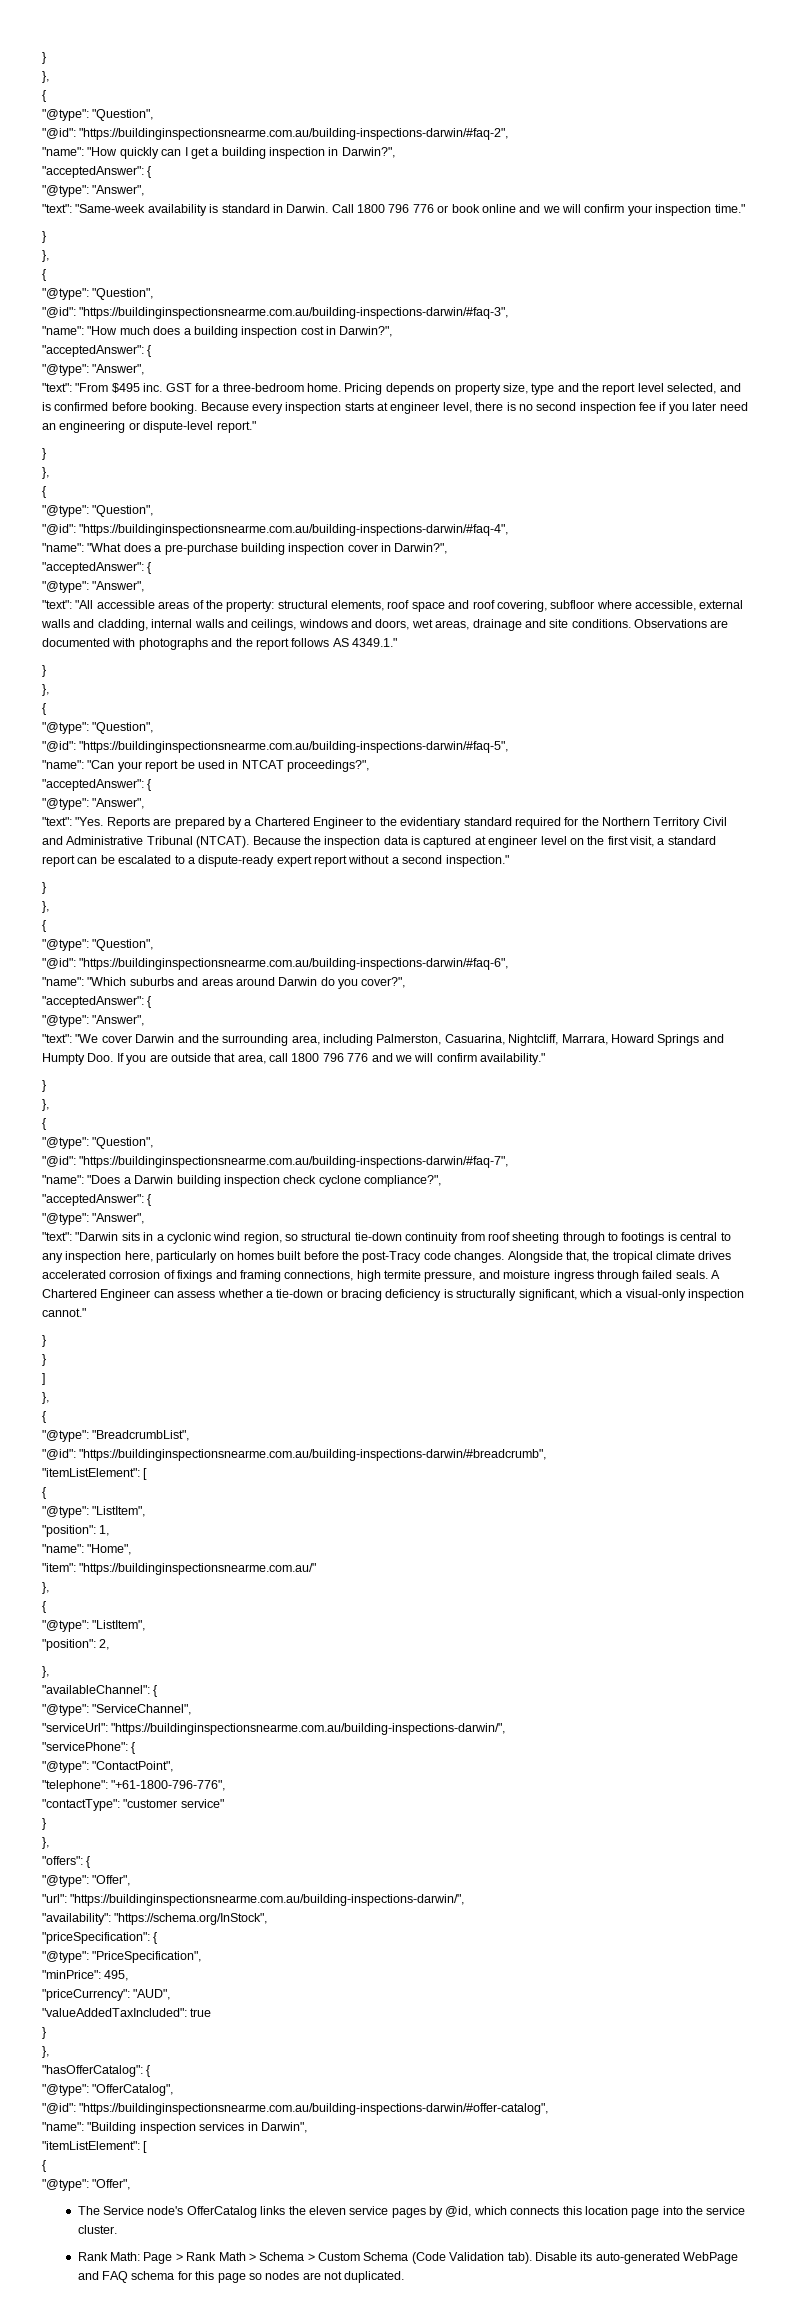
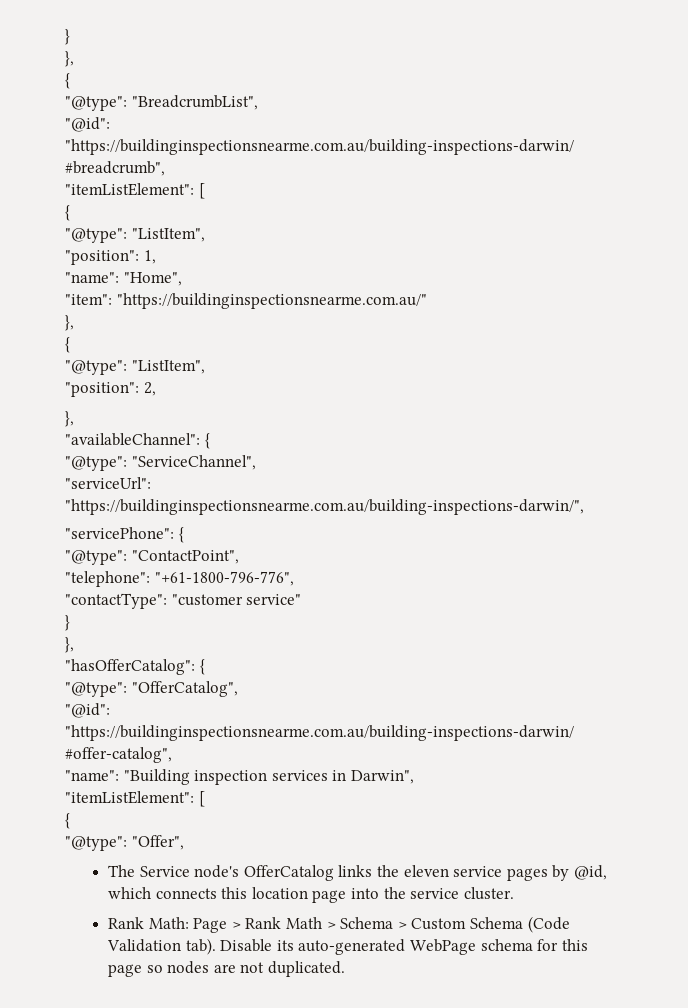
[42,52,46,64] [42,71,49,83] [42,90,46,102] [42,109,154,121] [42,128,509,140] [42,147,395,159] [42,166,152,178] [42,185,145,197] [42,204,745,216] [42,231,46,243] [42,250,49,262] [42,269,46,281] [42,288,154,300] [42,307,509,319] [42,326,393,338] [42,345,152,357] [42,364,145,376] [42,383,741,395] [42,402,748,414] [42,421,256,433] [42,448,46,460] [42,467,49,479] [42,486,46,498] [42,505,154,517] [42,524,509,536] [42,543,448,555] [42,562,152,574] [42,581,145,593] [42,600,744,612] [41,619,729,631] [42,638,397,650] [42,665,46,677] [42,684,49,696] [42,703,46,715] [42,722,154,734] [42,741,509,753] [42,760,369,772] [42,779,152,791] [42,798,145,810] [42,817,727,829] [42,836,716,848] [42,855,509,867] [42,882,46,894] [42,901,49,913] [42,920,46,932] [42,939,154,951] [42,958,509,970] [42,977,406,989] [42,996,152,1008] [42,1015,145,1027] [42,1034,724,1046] [42,1053,545,1065] [42,1080,46,1092] [42,1099,49,1111] [42,1118,46,1130] [42,1137,154,1149] [42,1156,509,1168] [42,1175,441,1187] [42,1194,152,1206] [42,1213,145,1225] [42,1232,731,1244] [42,1251,732,1263] [42,1270,720,1282] [42,1289,744,1301] [42,1308,86,1317] [42,1335,46,1347] [42,1354,46,1366] [42,1373,45,1385] [42,1392,49,1404] [42,1411,46,1423] } // }, // { // "@type": "Question", // "@id": "https://buildinginspectionsnearme.com.au/building-inspections-darwin/#faq-2", // "name": "How quickly can I get a building inspection in Darwin?", // "acceptedAnswer": { // "@type": "Answer", // "text": "Same-week availability is standard in Darwin. Call 1800 796 776 or book online and we will confirm your inspection time." // } // }, // { // "@type": "Question", // "@id": "https://buildinginspectionsnearme.com.au/building-inspections-darwin/#faq-3", // "name": "How much does a building inspection cost in Darwin?", // "acceptedAnswer": { // "@type": "Answer", // "text": "From $495 inc. GST for a three-bedroom home. Pricing depends on property size, type and the report level selected, and is confirmed before booking. Because every inspection starts at engineer level, there is no second inspection fee if you later need an engineering or dispute-level report." // } // }, // { // "@type": "Question", // "@id": "https://buildinginspectionsnearme.com.au/building-inspections-darwin/#faq-4", // "name": "What does a pre-purchase building inspection cover in Darwin?", // "acceptedAnswer": { // "@type": "Answer", // "text": "All accessible areas of the property: structural elements, roof space and roof covering, subfloor where accessible, external walls and cladding, internal walls and ceilings, windows and doors, wet areas, drainage and site conditions. Observations are documented with photographs and the report follows AS 4349.1." // } // }, // { // "@type": "Question", // "@id": "https://buildinginspectionsnearme.com.au/building-inspections-darwin/#faq-5", // "name": "Can your report be used in NTCAT proceedings?", // "acceptedAnswer": { // "@type": "Answer", // "text": "Yes. Reports are prepared by a Chartered Engineer to the evidentiary standard required for the Northern Territory Civil and Administrative Tribunal (NTCAT). Because the inspection data is captured at engineer level on the first visit, a standard report can be escalated to a dispute-ready expert report without a second inspection." // } // }, // { // "@type": "Question", // "@id": "https://buildinginspectionsnearme.com.au/building-inspections-darwin/#faq-6", // "name": "Which suburbs and areas around Darwin do you cover?", // "acceptedAnswer": { // "@type": "Answer", // "text": "We cover Darwin and the surrounding area, including Palmerston, Casuarina, Nightcliff, Marrara, Howard Springs and Humpty Doo. If you are outside that area, call 1800 796 776 and we will confirm availability." // } // }, // { // "@type": "Question", // "@id": "https://buildinginspectionsnearme.com.au/building-inspections-darwin/#faq-7", // "name": "Does a Darwin building inspection check cyclone compliance?", // "acceptedAnswer": { // "@type": "Answer", // "text": "Darwin sits in a cyclonic wind region, so structural tie-down continuity from roof sheeting through to footings is central to any inspection here, particularly on homes built before the post-Tracy code changes. Alongside that, the tropical climate drives accelerated corrosion of fixings and framing connections, high termite pressure, and moisture ingress through failed seals. A Chartered Engineer can assess whether a tie-down or bracing deficiency is structurally significant, which a visual-only inspection cannot." // } // } // ] // }, // { -> [65,29,70,45] [65,51,74,67] [65,73,70,89] } // }, // {
[42,1856,91,1868] [42,1875,131,1887] [42,1894,465,1906] [42,1913,268,1925] [42,1932,158,1944] [42,1951,202,1963] [42,1970,129,1981] [42,1989,171,2001] [42,2008,212,2017] [42,2027,46,2039] [42,2046,49,2058] // "offers": { // "@type": "Offer", // "url": "https://buildinginspectionsnearme.com.au/building-inspections-darwin/", // "availability": "https://schema.org/InStock", // "priceSpecification": { // "@type": "PriceSpecification", // "minPrice": 495, // "priceCurrency": "AUD", // "valueAddedTaxIncluded": true // } // }, -> (74, 645) none
[77,2271,129,2283] and FAQ -> (477, 947) none

